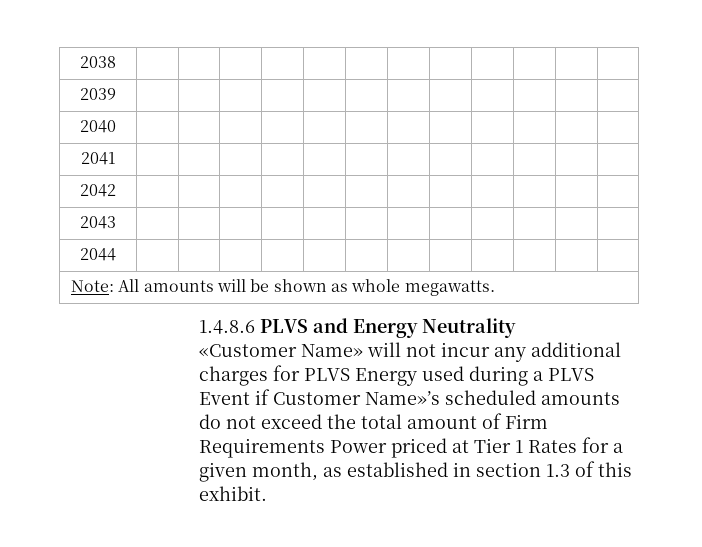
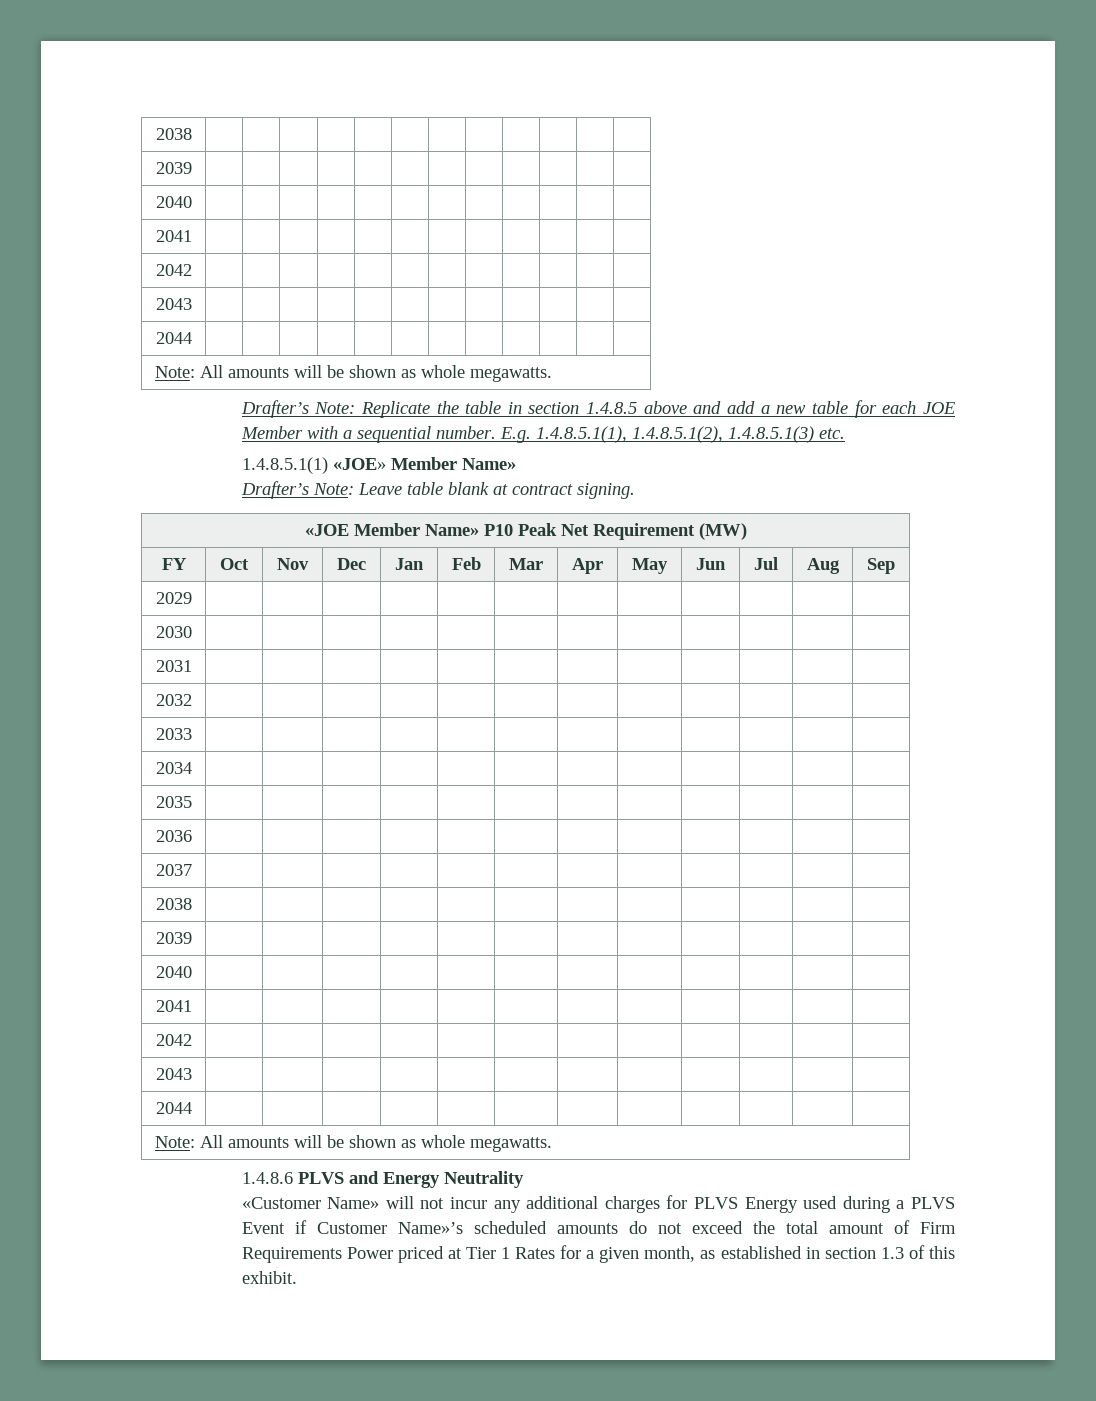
(495, 288) none -> [240,400,956,418] [240,426,845,443] [241,457,516,474] [240,481,635,499] [304,523,747,540] [161,558,187,570] [220,558,249,570] [277,558,309,570] [337,558,366,570] [395,558,424,570] [451,557,481,570] [509,558,543,570] [572,558,603,574] [632,558,668,574] [696,558,726,570] [754,557,778,570] [806,558,840,574] [867,558,895,574] [155,592,192,604] [155,626,192,638] [155,660,192,672] [155,694,192,706] [155,728,192,740] [155,762,192,774] [155,796,192,808] [155,830,192,842] [155,864,192,876] [155,898,192,910] [155,932,192,944] [155,966,192,978] [155,1000,192,1012] [155,1034,192,1046] [155,1068,192,1080] [155,1102,192,1114] [154,1135,552,1152] // Drafter’s Note: Replicate the table in section 1.4.8.5 above and add a new table for each JOE Member with a sequential number. E.g. 1.4.8.5.1(1), 1.4.8.5.1(2), 1.4.8.5.1(3) etc. // 1.4.8.5.1(1) «JOE» Member Name» // Drafter’s Note: Leave table blank at contract signing. // «JOE Member Name» P10 Peak Net Requirement (MW) // FY | Oct | Nov | Dec | Jan | Feb | Mar | Apr | May | Jun | Jul | Aug | Sep // 2029 | | | | | | | | | | | | // 2030 | | | | | | | | | | | | // 2031 | | | | | | | | | | | | // 2032 | | | | | | | | | | | | // 2033 | | | | | | | | | | | | // 2034 | | | | | | | | | | | | // 2035 | | | | | | | | | | | | // 2036 | | | | | | | | | | | | // 2037 | | | | | | | | | | | | // 2038 | | | | | | | | | | | | // 2039 | | | | | | | | | | | | // 2040 | | | | | | | | | | | | // 2041 | | | | | | | | | | | | // 2042 | | | | | | | | | | | | // 2043 | | | | | | | | | | | | // 2044 | | | | | | | | | | | | // Note: All amounts will be shown as whole megawatts.

